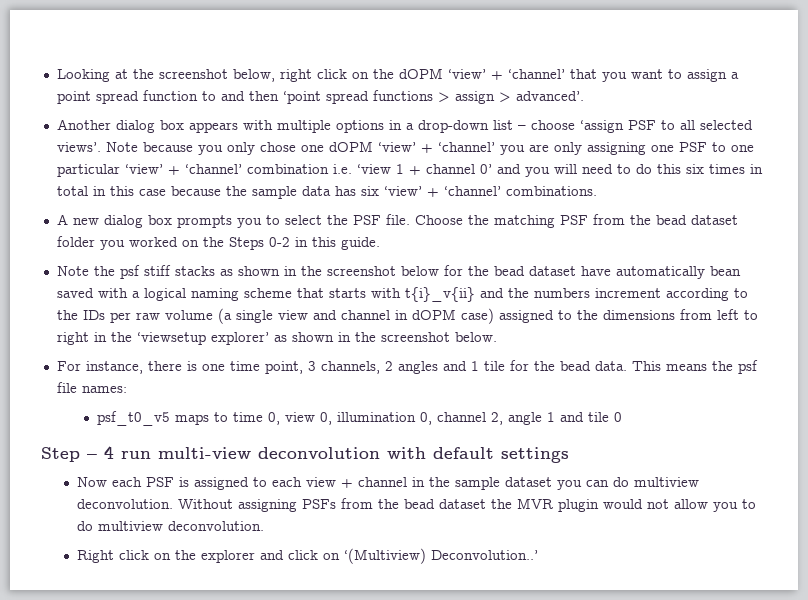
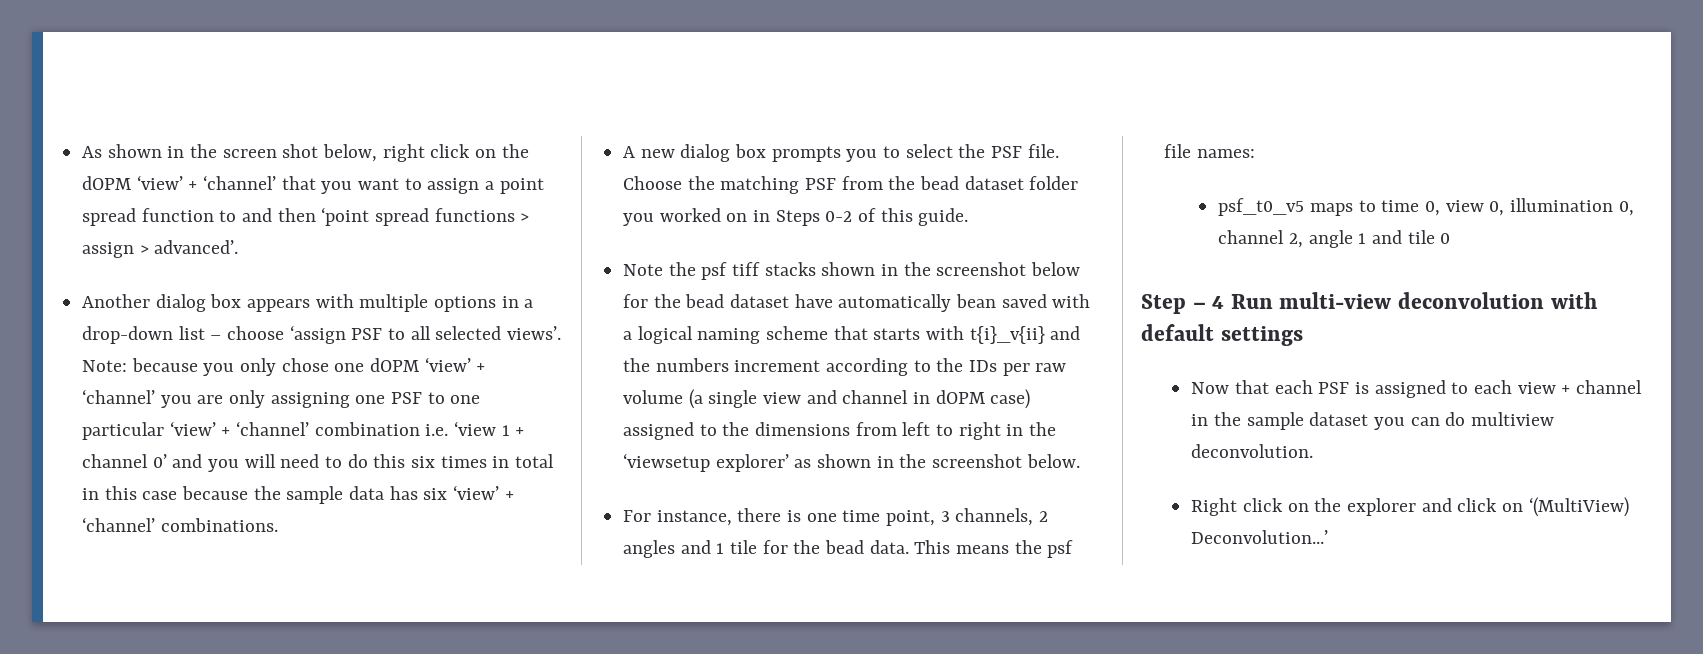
[56,69,228,82] Looking at the screenshot -> [82,144,319,158] As shown in the screen shot
[105,142,138,152] Note -> [82,360,128,372] Note:
[202,237,224,247] the -> [753,210,771,222] in
[294,237,308,247] in -> [858,208,877,222] of
[143,265,233,276] stiff stacks as -> [732,262,816,276] tiff stacks
[121,451,151,459] run -> [1230,294,1273,309] Run
(108, 482) none -> [1234,380,1269,394] that
[178,498,757,512] [77,521,265,531] Without assigning PSFs from the bead dataset the MVR plugin would not allow you to do multiview deconvolution. -> (1314, 451) none
[344,548,539,564] ‘(Multiview) Deconvolution..’ -> [1528,497,1629,517] [1191,530,1329,544] ‘(MultiView) Deconvolution...’

